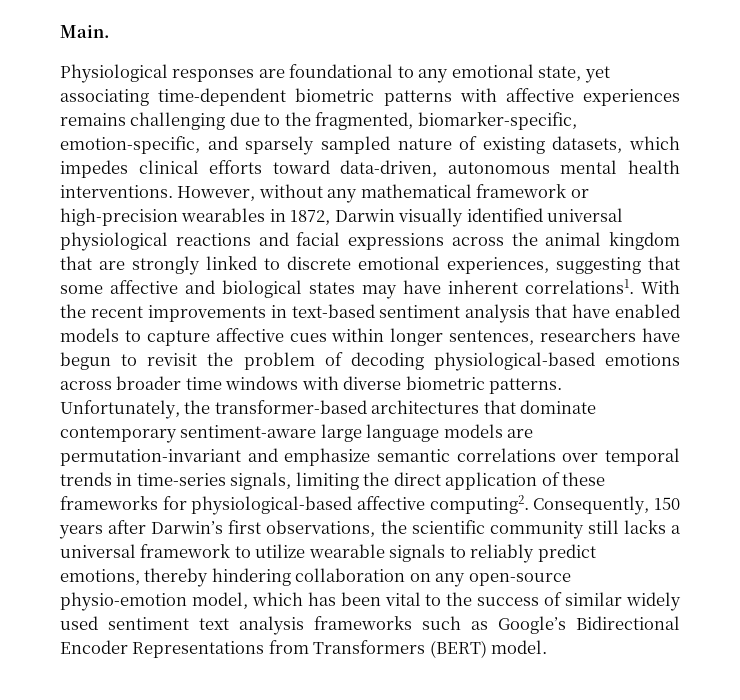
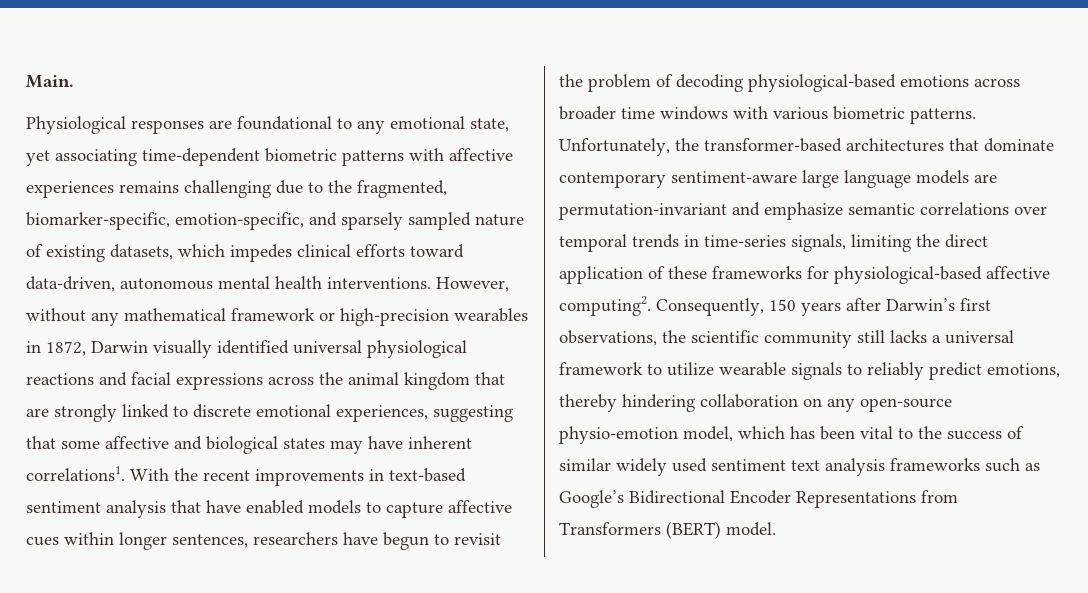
[343,376,402,390] diverse -> [773,107,828,120] various

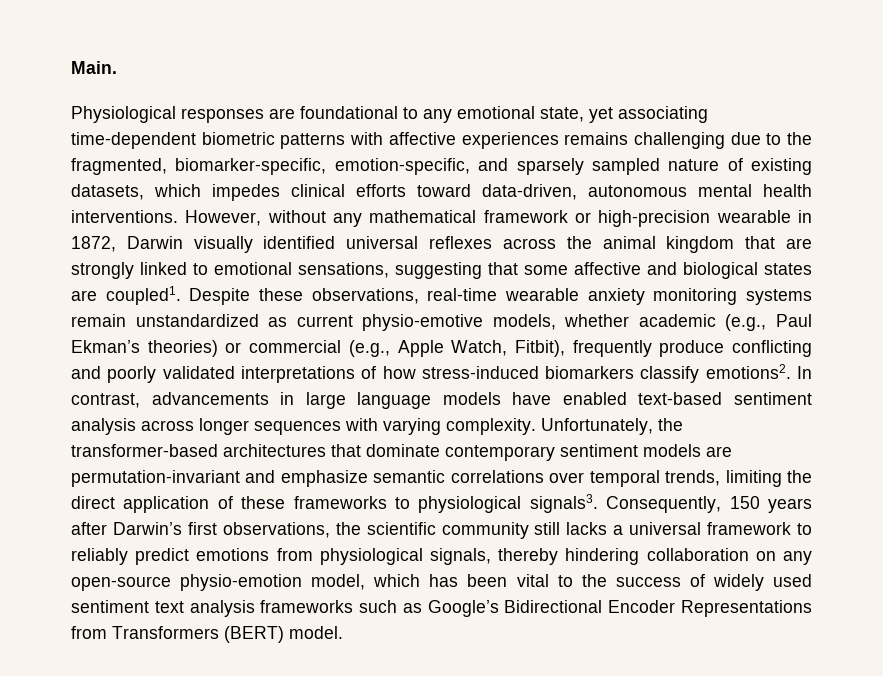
[454,308,528,322] wearables -> [716,210,791,223] wearable
[367,340,467,358] [26,372,263,390] physiological reactions and facial expressions -> [429,236,493,249] reflexes
[193,404,428,422] discrete emotional experiences, -> [214,262,389,278] emotional sensations,
[330,436,472,454] [26,466,466,486] [26,500,512,518] [26,532,501,550] [559,74,1020,92] [559,106,976,124] may have inherent correlations1. With the recent improvements in text-based sentiment analysis that have enabled models to capture affective cues within longer sentences, researchers have begun to revisit the problem of decoding physiological-based emotions across broader time windows with various biometric patterns. -> [71,286,812,305] [71,314,812,331] [71,340,812,357] [71,364,812,383] [71,392,812,409] [71,418,536,435] are coupled1. Despite these observations, real-time wearable anxiety monitoring systems remain unstandardized as current physio-emotive models, whether academic (e.g., Paul Ekman’s theories) or commercial (e.g., Apple Watch, Fitbit), frequently produce conflicting and poorly validated interpretations of how stress-induced biomarkers classify emotions2. In contrast, advancements in large language models have enabled text-based sentiment analysis across longer sequences with varying complexity.
[671,170,911,188] sentiment-aware large language -> [560,444,638,457] sentiment
[632,234,846,252] trends in time-series signals, -> [665,470,721,486] trends,
[807,266,1050,284] [559,296,651,316] for physiological-based affective computing2. -> [395,494,598,513] to physiological signals3.
[667,362,1060,380] utilize wearable signals to reliably predict emotions, -> [71,548,491,565] reliably predict emotions from physiological signals,
[559,458,611,471] similar -> (705, 580) none

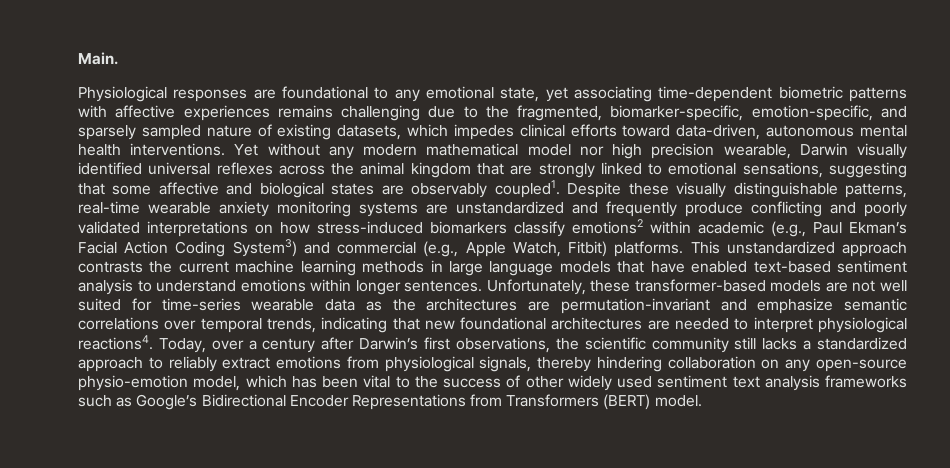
[185,210,262,226] However, -> [234,144,259,156] Yet
[369,210,813,227] [71,236,116,252] mathematical framework or high-precision wearable in 1872, -> [363,143,791,159] modern mathematical model nor high precision wearable,
(97, 295) none -> [411,183,488,198] observably
[311,288,419,304] observations, -> [676,182,907,198] visually distinguishable patterns,
[71,314,812,331] [71,340,565,357] remain unstandardized as current physio-emotive models, whether academic (e.g., Paul Ekman’s theories) or commercial (e.g., Apple Watch, Fitbit), -> [426,201,598,214] are unstandardized and
[361,366,377,379] of -> [255,224,273,234] on
[705,364,812,379] [71,392,269,408] emotions2. In contrast, advancements -> [572,219,907,237] [78,239,908,257] [78,260,425,276] emotions2 within academic (e.g., Paul Ekman’s Facial Action Coding System3) and commercial (e.g., Apple Watch, Fitbit) platforms. This unstandardized approach contrasts the current machine learning methods
(501, 398) none -> [617,261,645,273] that
[141,418,683,435] [71,444,701,461] across longer sequences with varying complexity. Unfortunately, the transformer-based architectures that dominate contemporary sentiment models -> [137,279,908,295] [78,298,518,311] to understand emotions within longer sentences. Unfortunately, these transformer-based models are not well suited for time-series wearable data as the architectures
[725,470,813,487] [71,494,812,513] limiting the direct application of these frameworks to physiological signals3. Consequently, 150 years -> [321,317,907,333] [78,335,316,353] indicating that new foundational architectures are needed to interpret physiological reactions4. Today, over a century
[629,522,792,535] universal framework -> [817,337,908,350] [78,357,143,372] standardized approach
[135,548,190,565] predict -> [222,357,271,369] extract
(705, 580) none -> [525,376,564,388] other

